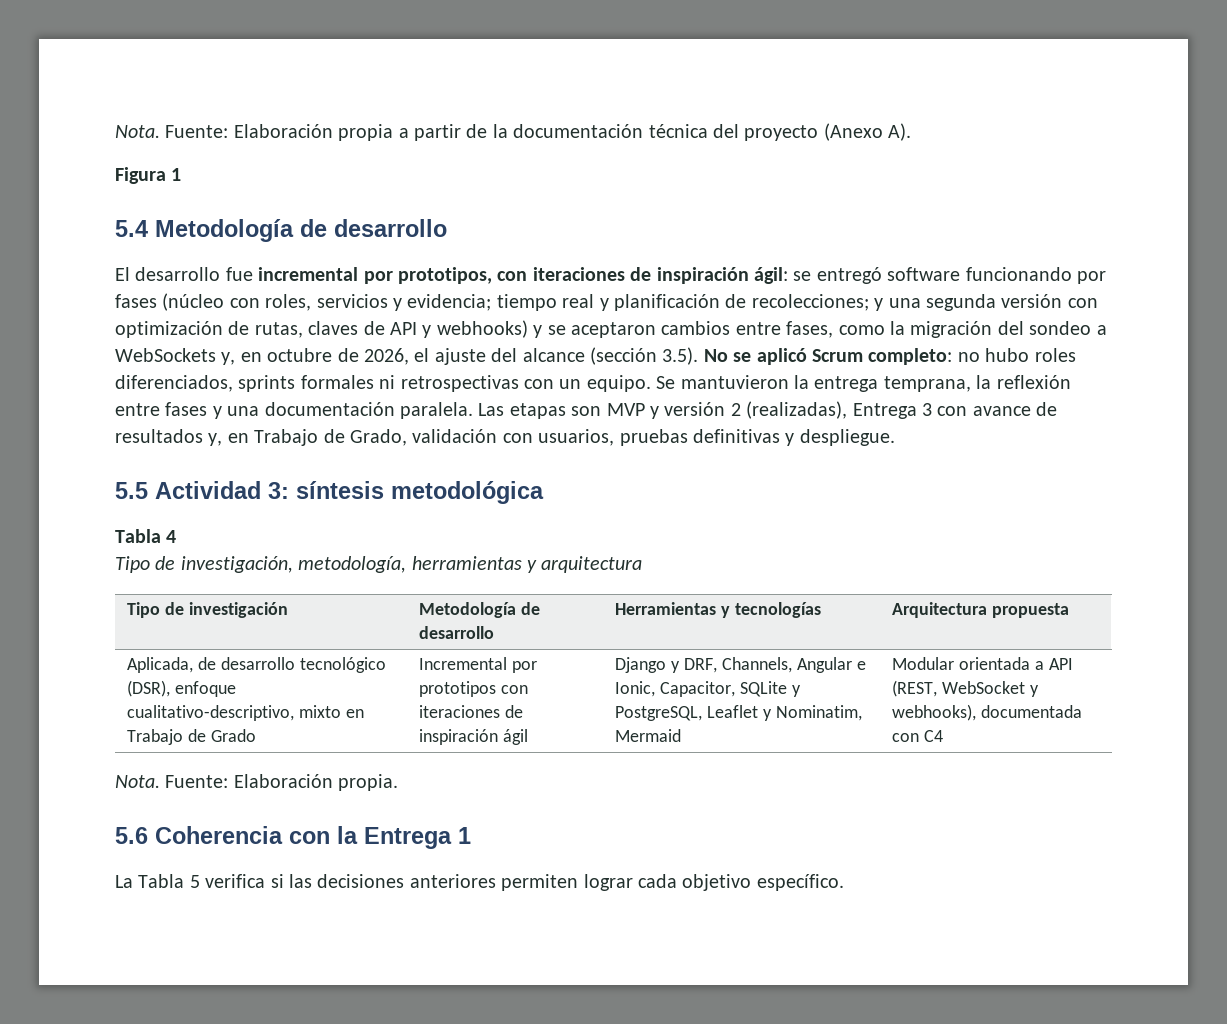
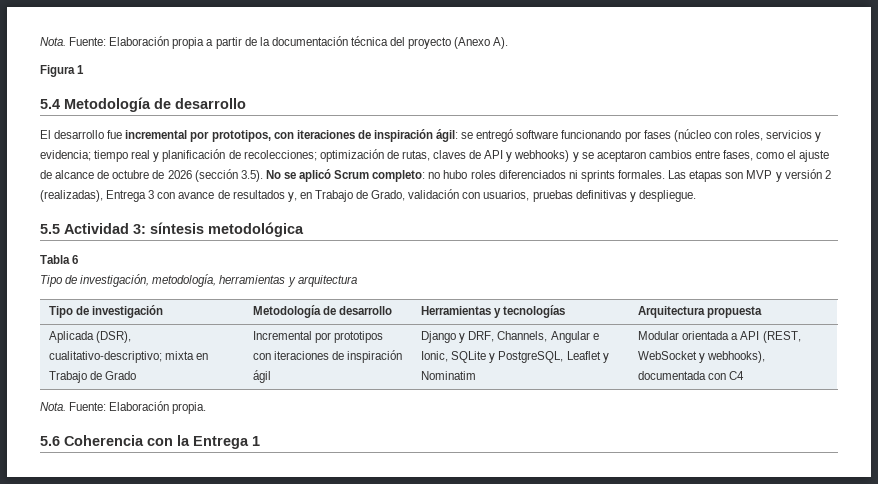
[874,294,1098,311] y una segunda versión con -> (317, 155) none
[889,321,1107,338] [115,348,585,365] la migración del sondeo a WebSockets y, en octubre de 2026, el ajuste del alcance -> [787,150,830,162] [40,170,192,179] el ajuste de alcance de octubre de 2026
[115,375,1071,392] [115,402,473,419] diferenciados, sprints formales ni retrospectivas con un equipo. Se mantuvieron la entrega temprana, la reflexión entre fases y una documentación paralela. -> [498,170,665,182] diferenciados ni sprints formales.
[166,530,177,543] 4 -> [72,255,79,264] 6
[127,657,386,673] [127,680,237,697] [127,705,342,721] Aplicada, de desarrollo tecnológico (DSR), enfoque cualitativo-descriptivo, mixto -> [49,331,132,343] [49,351,195,363] Aplicada (DSR), cualitativo-descriptivo; mixta
[660,681,736,697] Capacitor, -> (449, 356) none
[775,705,862,721] [615,729,682,742] Nominatim, Mermaid -> [421,371,477,380] Nominatim
[115,874,844,891] // La Tabla 5 verifica si las decisiones anteriores permiten lograr cada objetivo específico. -> (260, 441) none

